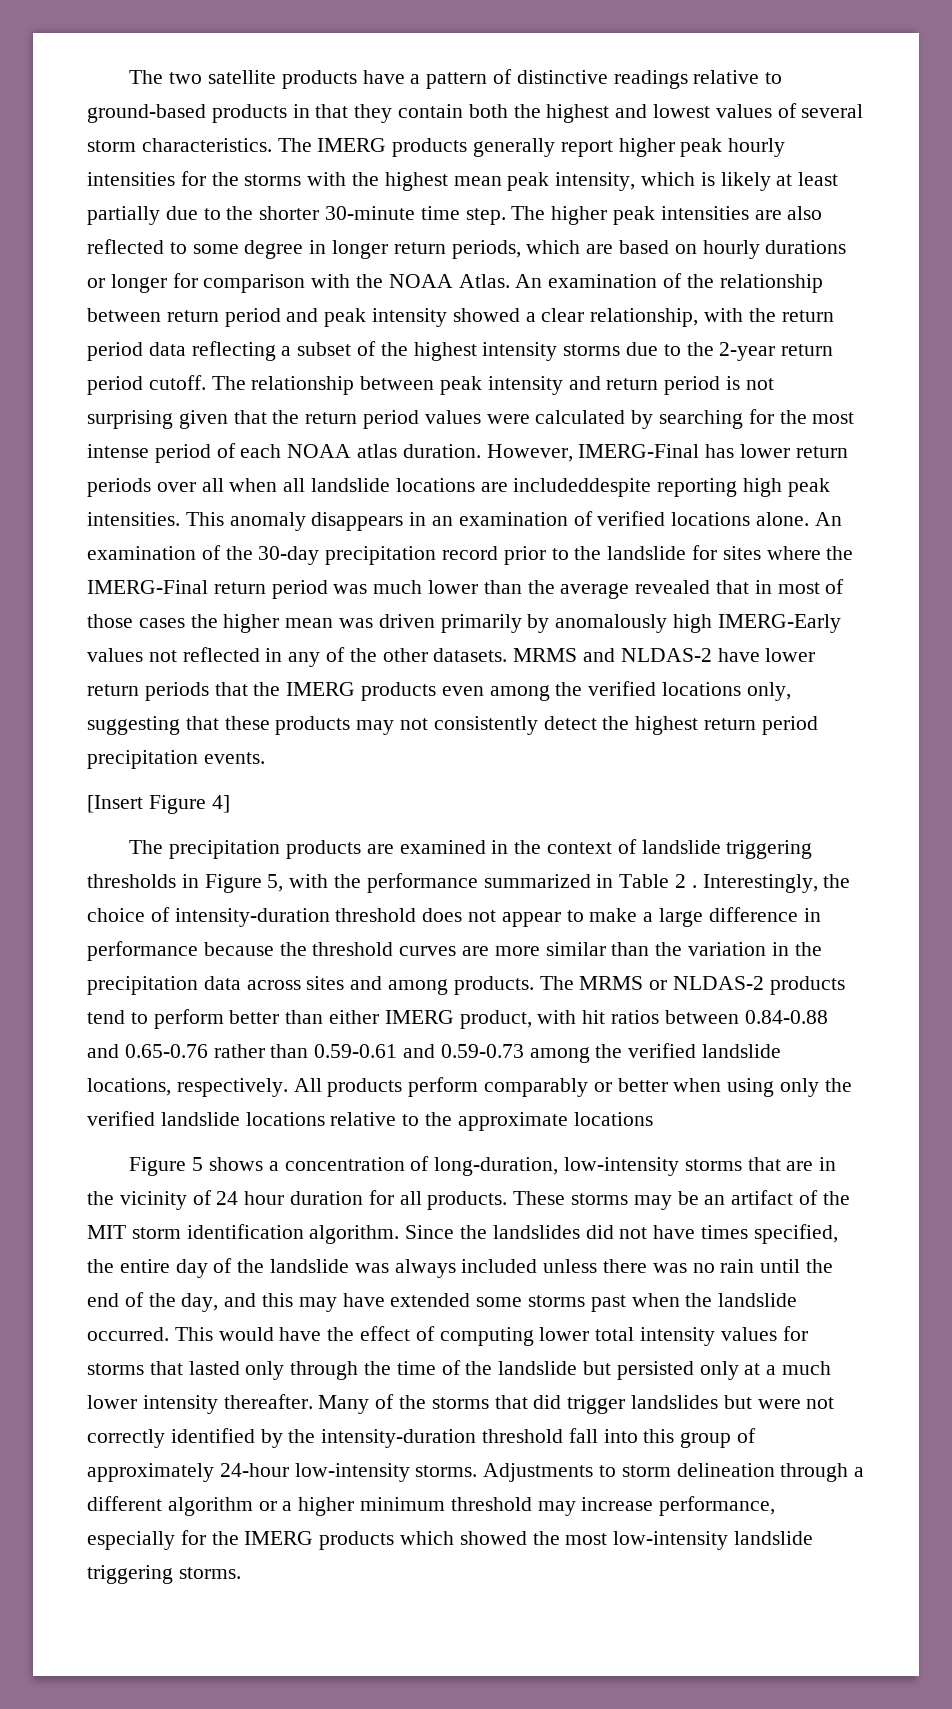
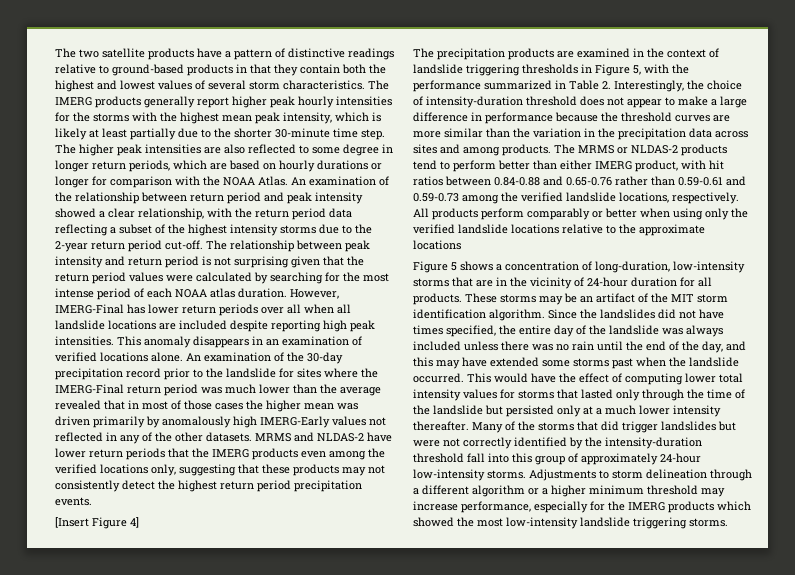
[148,375,206,390] cutoff. -> [165,240,203,250] cut-off.
[513,478,652,497] includeddespite -> [179,320,268,332] included despite
[675,874,697,888] 2 . -> [602,81,611,89] 2.
[216,1191,285,1205] 24 hour -> [587,277,628,287] 24-hour

